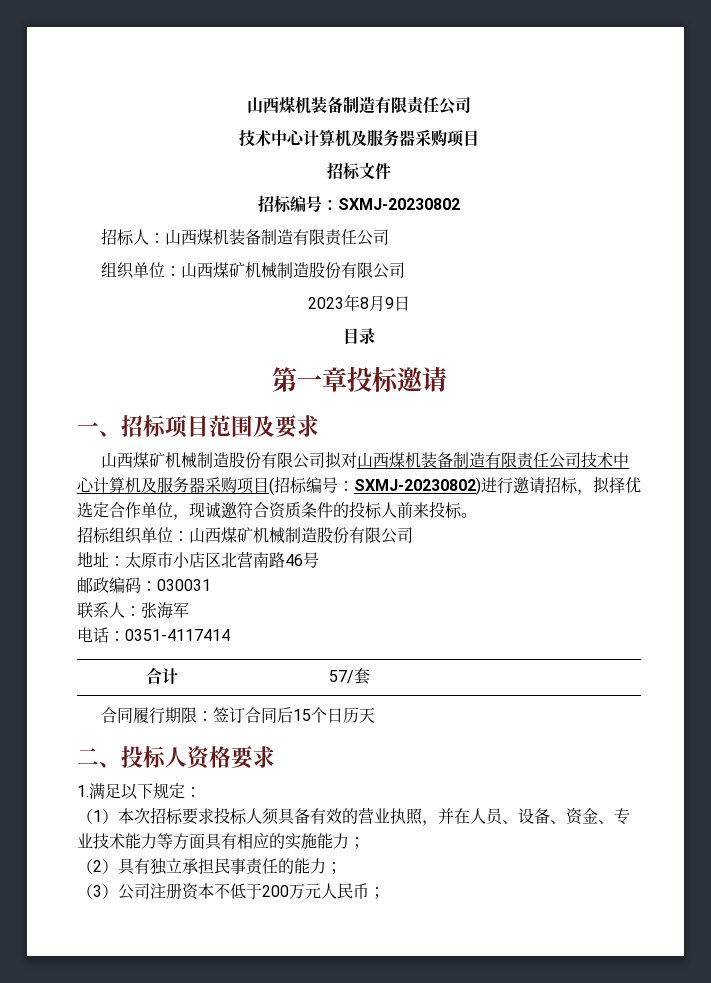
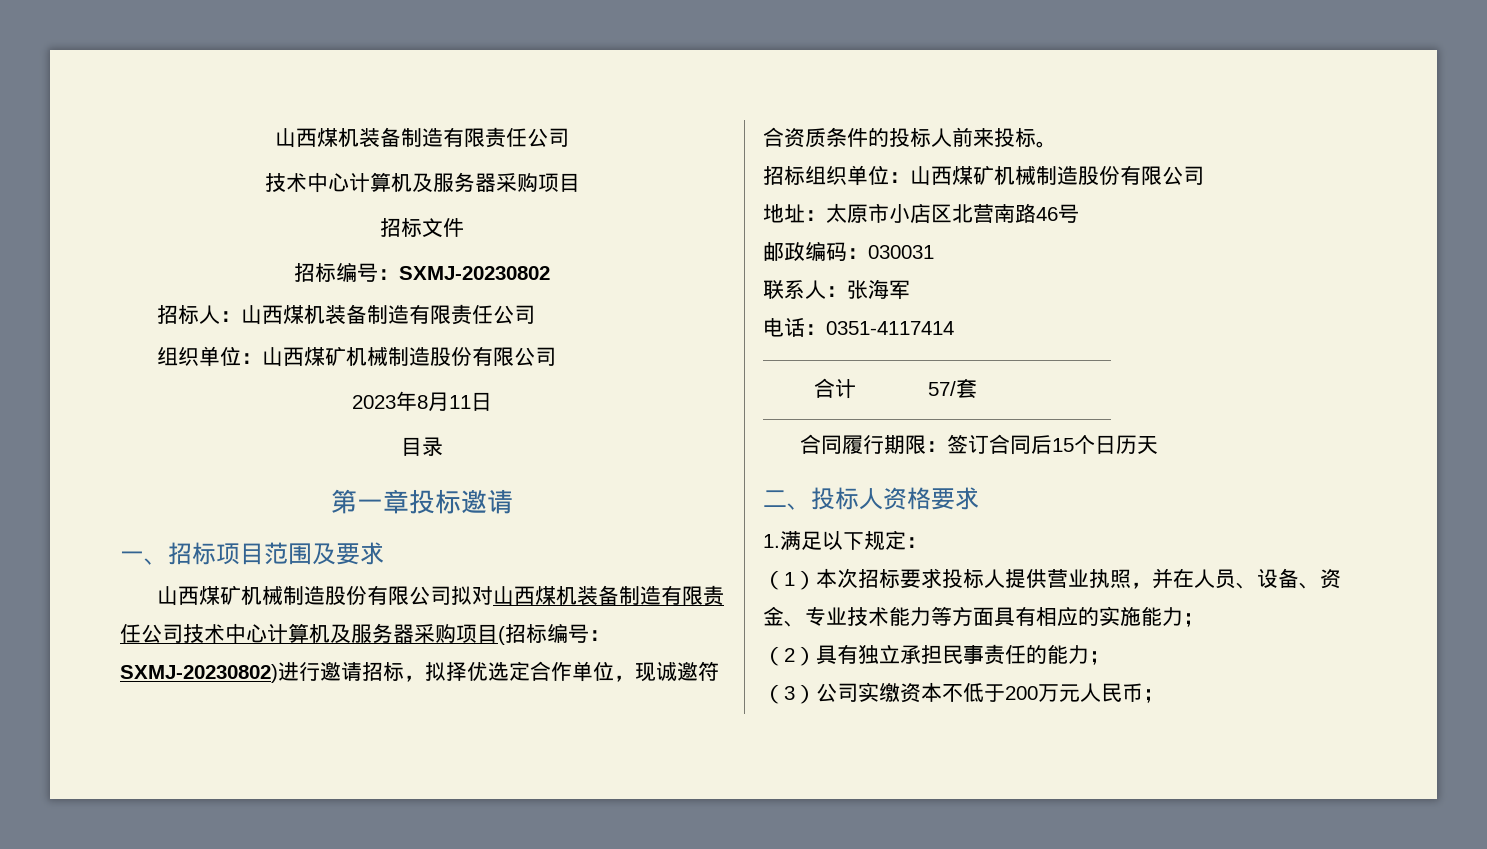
[385,297,394,309] 9 -> [449,395,471,409] 11
[262,808,358,825] 须具备有效的 -> [1005,569,1047,588] 提供
[150,883,182,899] 注册 -> [858,682,900,702] 实缴

